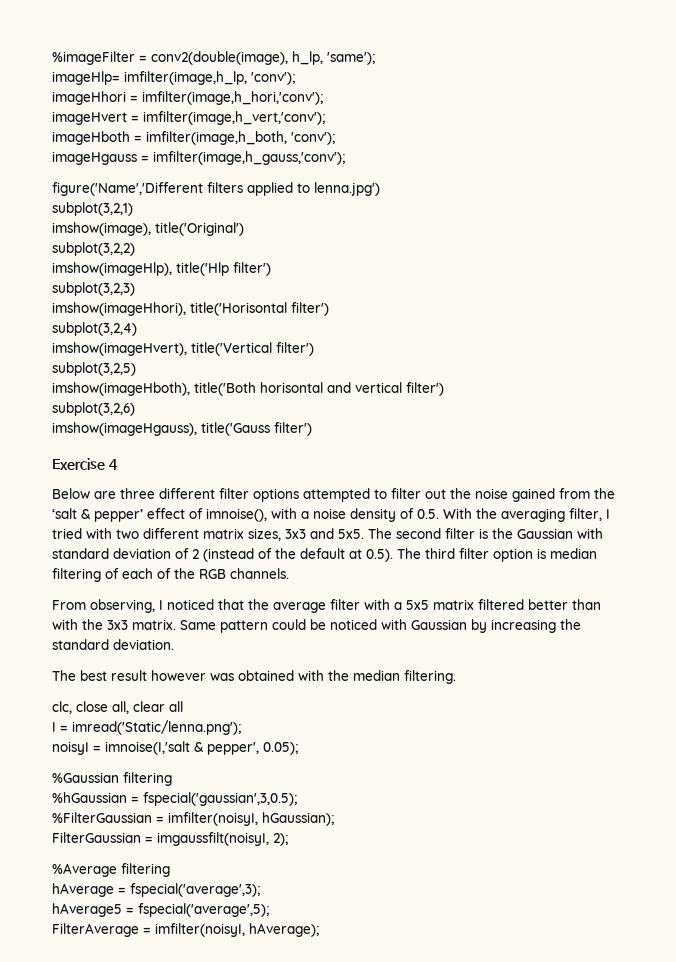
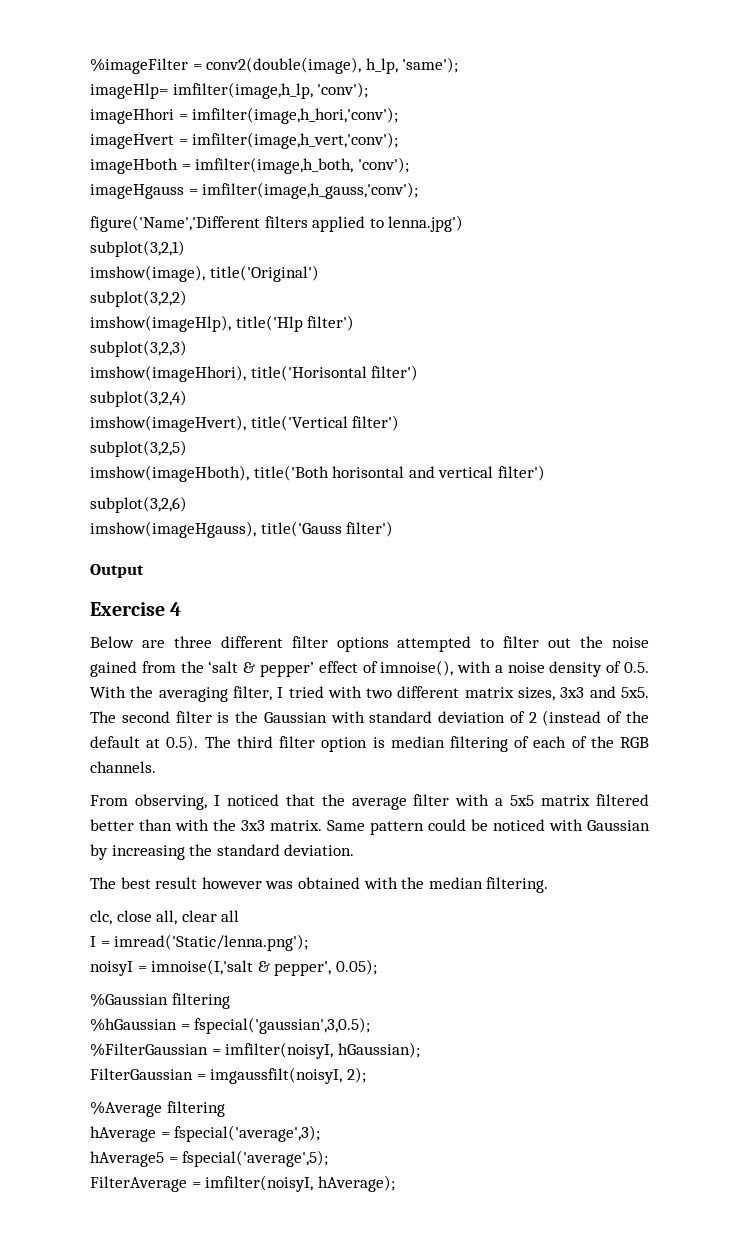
(312, 429) none -> [90,564,144,578] // Output

